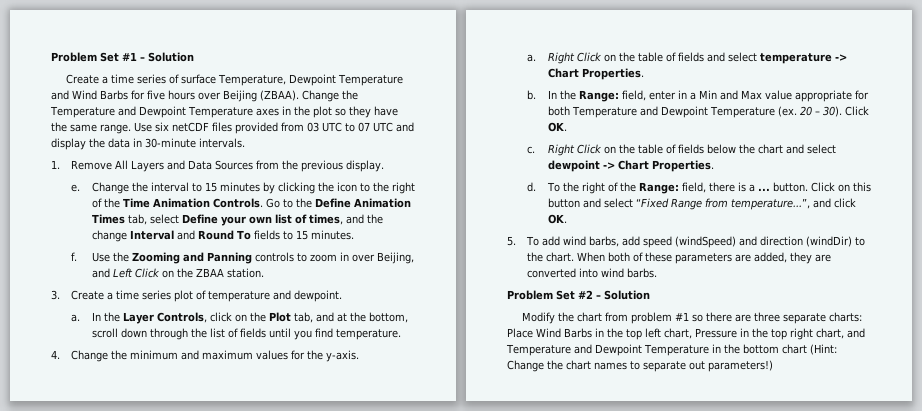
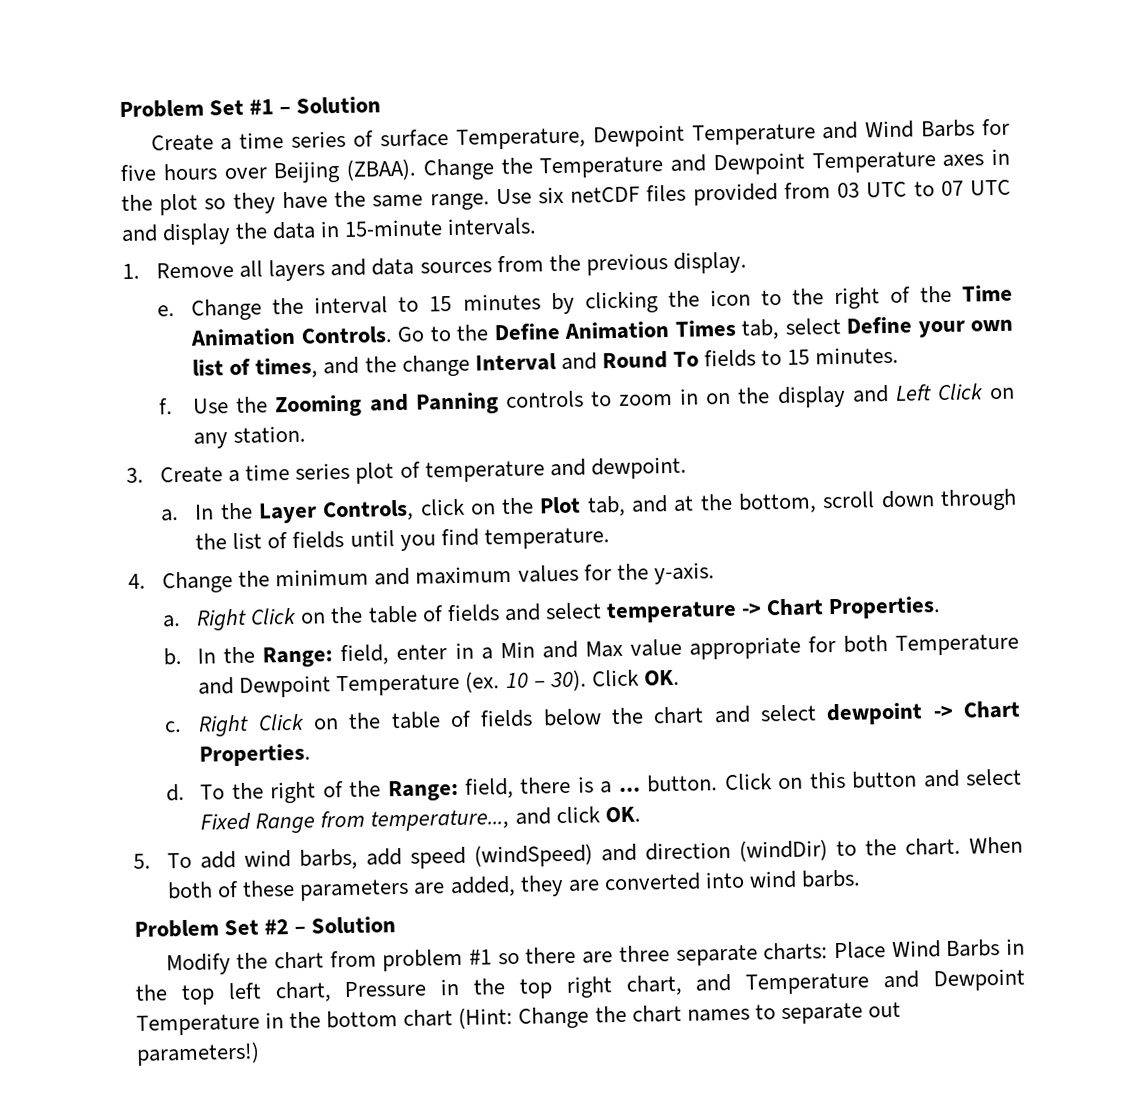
[145,138,196,148] 30-minute -> [344,219,444,237] 15-minute
[115,160,254,172] All Layers and Data Sources -> [239,257,492,282] all layers and data sources
[351,252,414,264] over Beijing, -> [706,385,846,409] on the display
[176,268,224,278] the ZBAA -> [193,432,229,449] any
[799,106,812,116] 20 -> [505,672,529,689] 10
[635,198,669,208] “Fixed -> [200,812,252,831] Fixed
[730,198,810,210] temperature...”, -> [370,809,510,832] temperature...,

